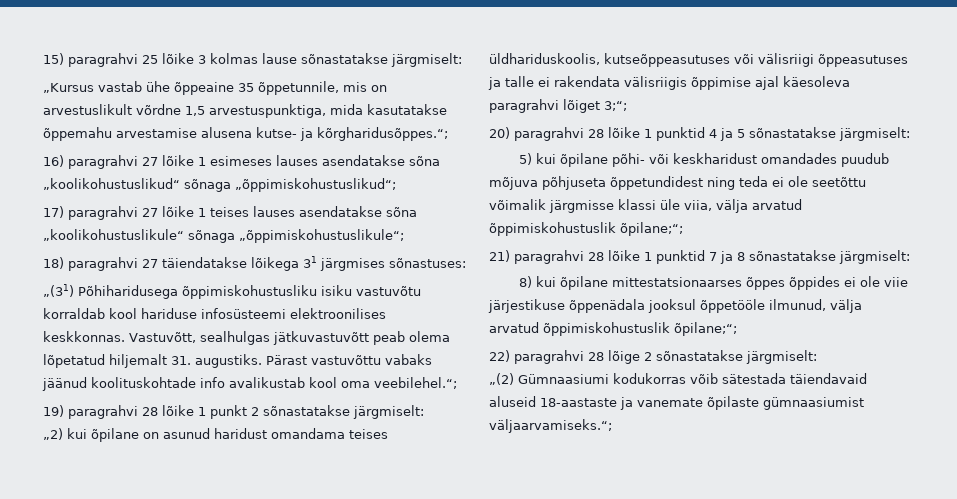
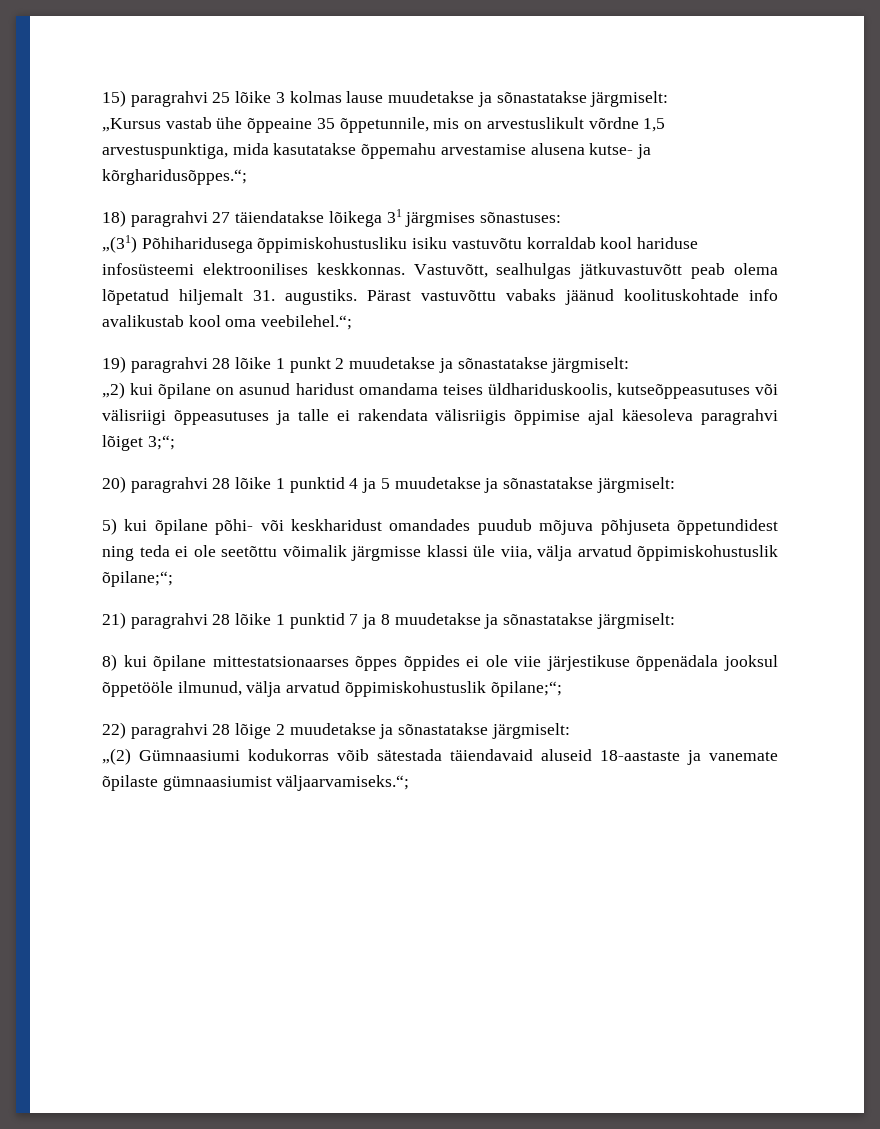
(297, 58) none -> [388,91,492,107] muudetakse ja
[43,155,440,169] [43,178,396,192] [43,206,417,220] [43,229,404,243] // 16) paragrahvi 27 lõike 1 esimeses lauses asendatakse sõna „koolikohustuslikud“ sõnaga „õppimiskohustuslikud“; // 17) paragrahvi 27 lõike 1 teises lauses asendatakse sõna „koolikohustuslikule“ sõnaga „õppimiskohustuslikule“; -> (247, 177) none
(259, 411) none -> [349,357,453,373] muudetakse ja
(745, 133) none -> [394,477,499,493] muudetakse ja
(745, 256) none -> [394,613,499,629] muudetakse ja
(652, 356) none -> [289,723,394,739] muudetakse ja

